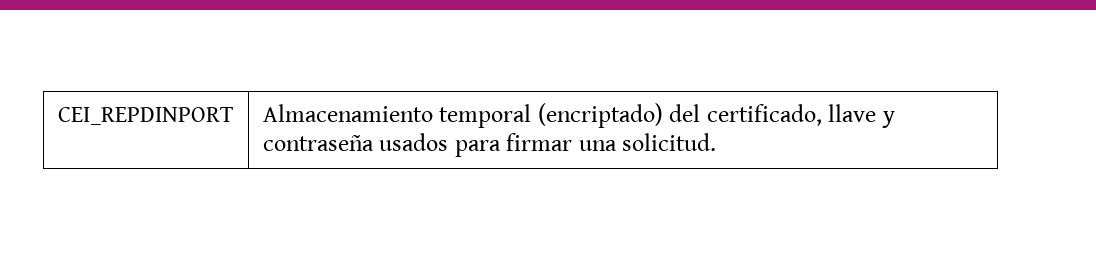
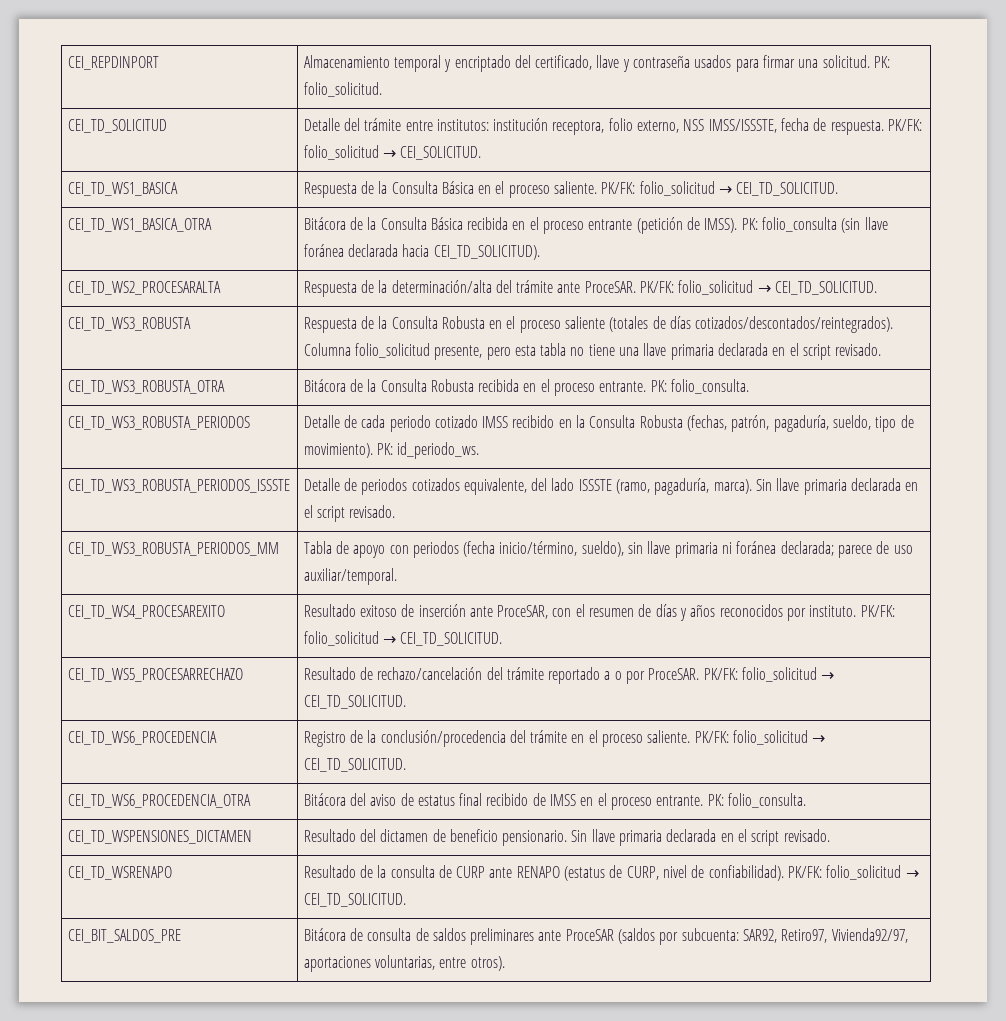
[537,103,663,128] (encriptado) -> [444,55,511,72] y encriptado
(717, 142) none -> [874,56,891,68] [303,82,382,97] [67,119,167,133] [303,118,923,135] [303,145,482,160] [67,182,178,196] [303,181,839,198] [67,218,212,232] [303,217,888,234] [303,244,540,260] [67,281,221,295] [303,280,878,297] [67,317,191,331] [303,316,894,333] [303,343,882,360] [67,380,225,394] [303,379,750,396] [67,416,250,430] [303,415,914,432] [303,442,480,459] [67,479,290,493] [303,478,919,495] [303,505,396,522] [67,542,279,556] [303,541,913,558] [303,568,397,585] [67,605,225,619] [303,604,895,621] [303,631,503,646] [67,668,243,682] [303,667,835,684] [303,695,406,709] [67,731,217,745] [303,730,826,747] [303,758,406,772] [67,794,251,808] [303,793,807,810] [67,830,252,844] [303,829,830,846] [67,866,172,880] [303,865,919,881] [303,893,406,907] [67,929,181,943] [303,928,908,945] [303,955,505,972] PK: folio_solicitud. // CEI_TD_SOLICITUD | Detalle del trámite entre institutos: institución receptora, folio externo, NSS IMSS/ISSSTE, fecha de respuesta. PK/FK: folio_solicitud → CEI_SOLICITUD. // CEI_TD_WS1_BASICA | Respuesta de la Consulta Básica en el proceso saliente. PK/FK: folio_solicitud → CEI_TD_SOLICITUD. // CEI_TD_WS1_BASICA_OTRA | Bitácora de la Consulta Básica recibida en el proceso entrante (petición de IMSS). PK: folio_consulta (sin llave foránea declarada hacia CEI_TD_SOLICITUD). // CEI_TD_WS2_PROCESARALTA | Respuesta de la determinación/alta del trámite ante ProceSAR. PK/FK: folio_solicitud → CEI_TD_SOLICITUD. // CEI_TD_WS3_ROBUSTA | Respuesta de la Consulta Robusta en el proceso saliente (totales de días cotizados/descontados/reintegrados). Columna folio_solicitud presente, pero esta tabla no tiene una llave primaria declarada en el script revisado. // CEI_TD_WS3_ROBUSTA_OTRA | Bitácora de la Consulta Robusta recibida en el proceso entrante. PK: folio_consulta. // CEI_TD_WS3_ROBUSTA_PERIODOS | Detalle de cada periodo cotizado IMSS recibido en la Consulta Robusta (fechas, patrón, pagaduría, sueldo, tipo de movimiento). PK: id_periodo_ws. // CEI_TD_WS3_ROBUSTA_PERIODOS_ISSSTE | Detalle de periodos cotizados equivalente, del lado ISSSTE (ramo, pagaduría, marca). Sin llave primaria declarada en el script revisado. // CEI_TD_WS3_ROBUSTA_PERIODOS_MM | Tabla de apoyo con periodos (fecha inicio/término, sueldo), sin llave primaria ni foránea declarada; parece de uso auxiliar/temporal. // CEI_TD_WS4_PROCESAREXITO | Resultado exitoso de inserción ante ProceSAR, con el resumen de días y años reconocidos por instituto. PK/FK: folio_solicitud → CEI_TD_SOLICITUD. // CEI_TD_WS5_PROCESARRECHAZO | Resultado de rechazo/cancelación del trámite reportado a o por ProceSAR. PK/FK: folio_solicitud → CEI_TD_SOLICITUD. // CEI_TD_WS6_PROCEDENCIA | Registro de la conclusión/procedencia del trámite en el proceso saliente. PK/FK: folio_solicitud → CEI_TD_SOLICITUD. // CEI_TD_WS6_PROCEDENCIA_OTRA | Bitácora del aviso de estatus final recibido de IMSS en el proceso entrante. PK: folio_consulta. // CEI_TD_WSPENSIONES_DICTAMEN | Resultado del dictamen de beneficio pensionario. Sin llave primaria declarada en el script revisado. // CEI_TD_WSRENAPO | Resultado de la consulta de CURP ante RENAPO (estatus de CURP, nivel de confiabilidad). PK/FK: folio_solicitud → CEI_TD_SOLICITUD. // CEI_BIT_SALDOS_PRE | Bitácora de consulta de saldos preliminares ante ProceSAR (saldos por subcuenta: SAR92, Retiro97, Vivienda92/97, aportaciones voluntarias, entre otros).

